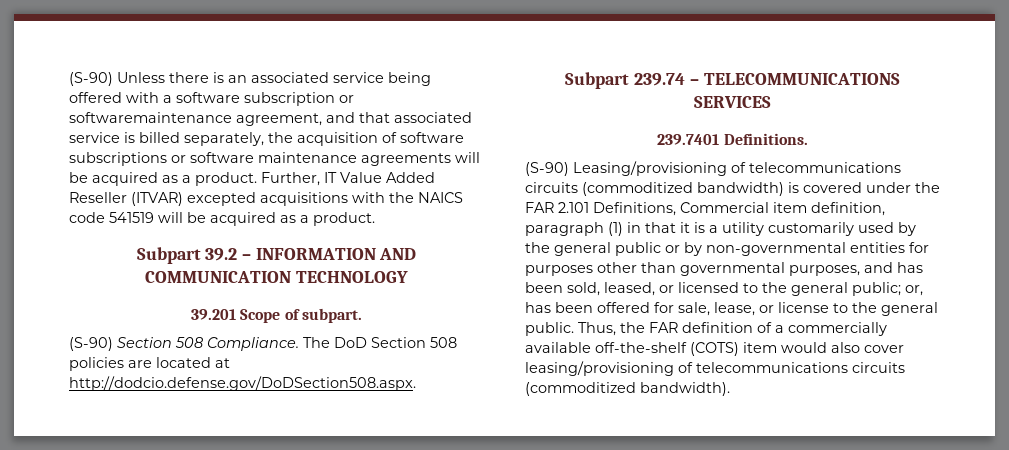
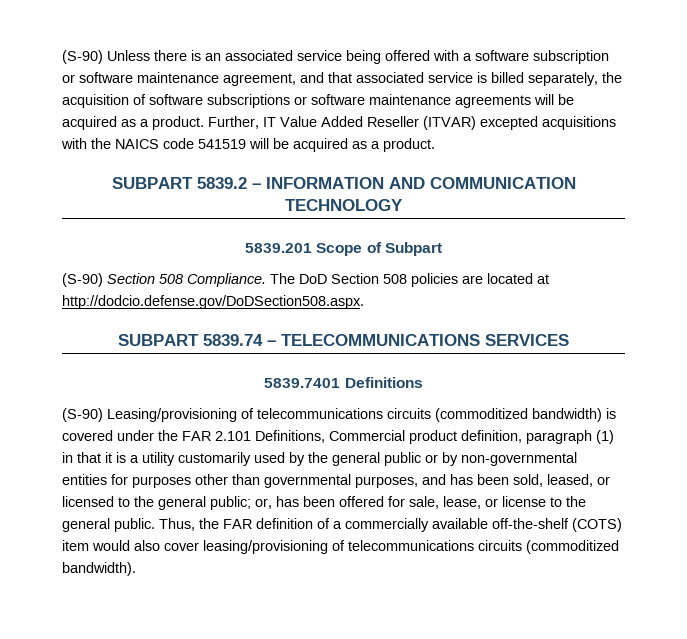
[69,112,232,123] softwaremaintenance -> [79,72,219,83] software maintenance
[136,247,238,264] Subpart 39.2 -> [111,177,247,189] SUBPART 5839.2
[191,309,237,320] 39.201 -> [245,243,313,253] 5839.201
[301,308,362,323] subpart. -> [384,242,442,256] Subpart
[565,72,686,89] Subpart 239.74 -> [118,334,263,346] SUBPART 5839.74
[657,133,808,145] 239.7401 Definitions. -> [264,377,423,388] 5839.7401 Definitions
[773,202,807,213] item -> [409,430,457,444] product

